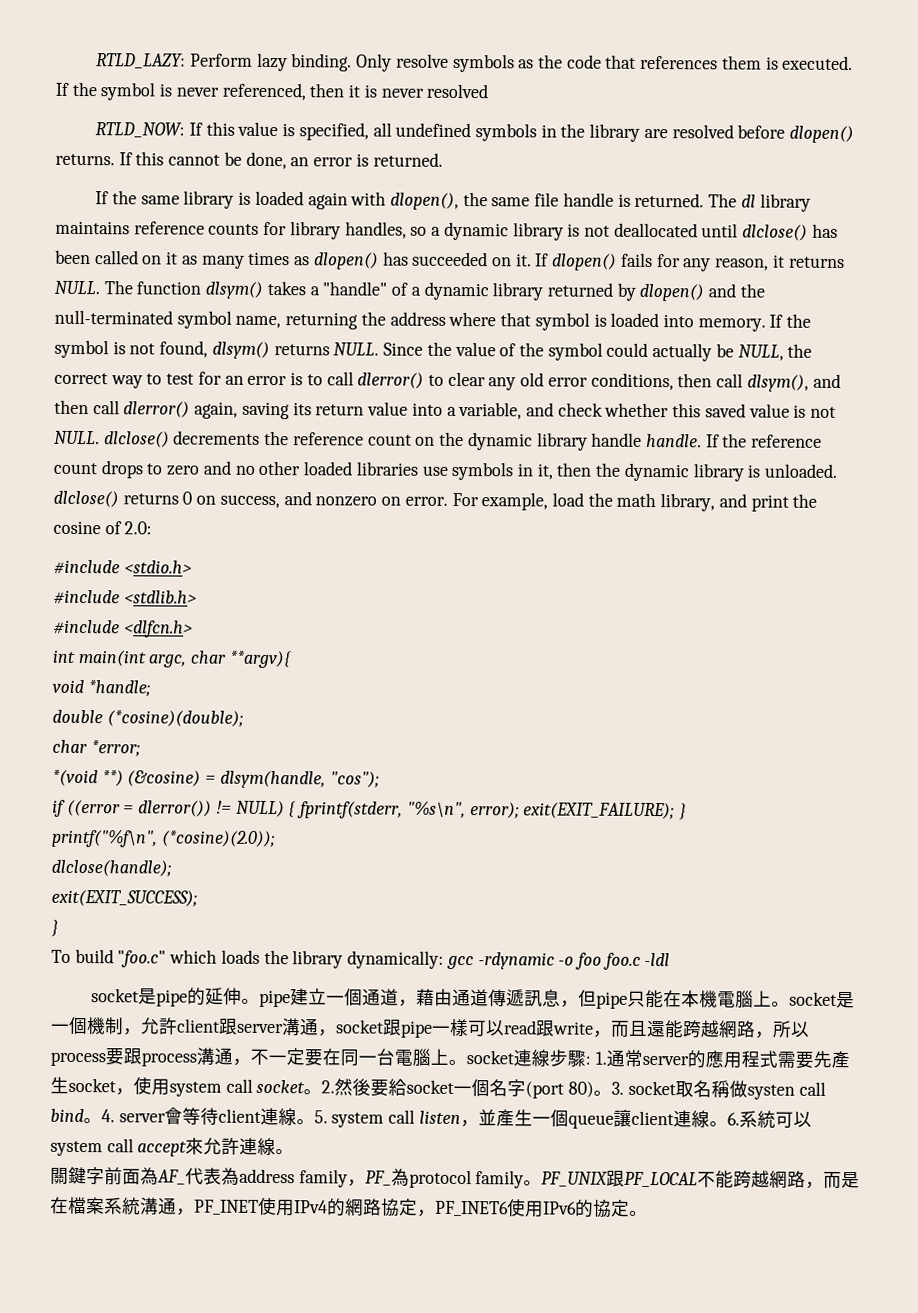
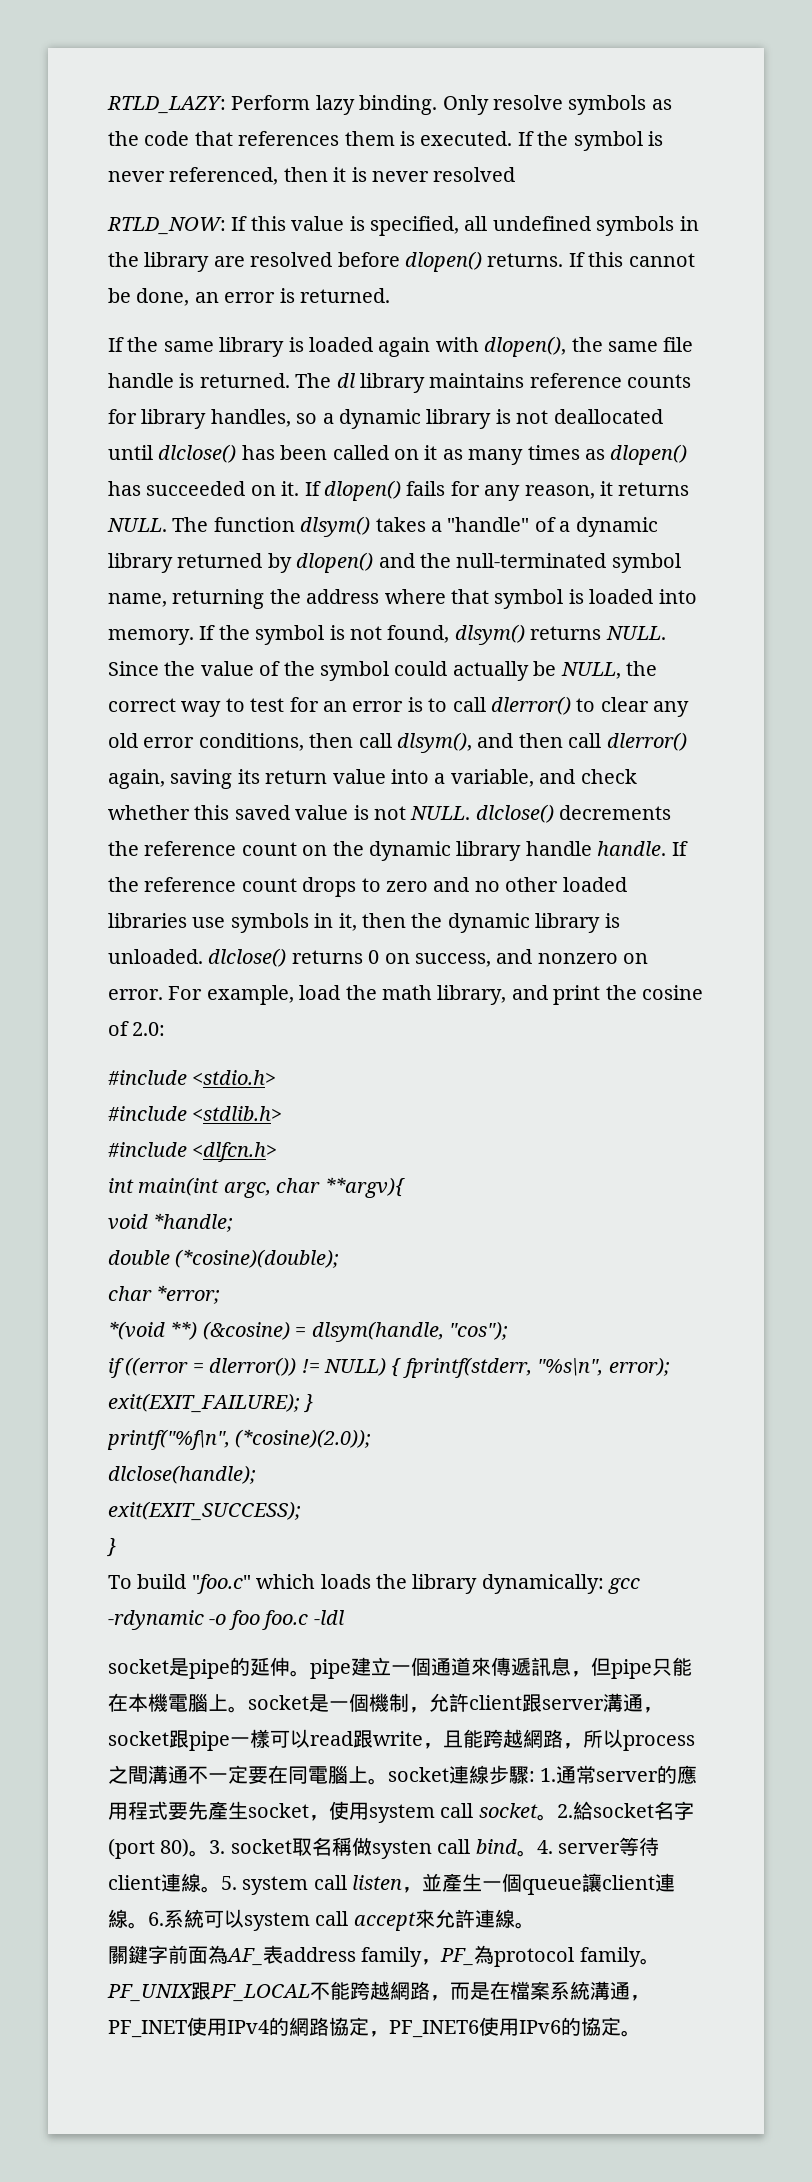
[398,988,490,1007] ，藉由通道 -> [471,1657,491,1676] 來
[611,1019,666,1038] 而且還 -> [443,1730,463,1748] 且
[105,1047,251,1067] 要跟process溝通， -> [108,1765,188,1784] 之間溝通
[358,1048,395,1066] 一台 -> (308, 1775) none
[776,1050,796,1068] 需 -> (168, 1810) none
[334,1078,491,1097] 然後要給socket一個 -> [572,1801,654,1820] 給socket
[163,1107,183,1125] 會 -> (620, 1848) none
[185,1167,240,1186] 代表為 -> [263,1945,283,1964] 表

